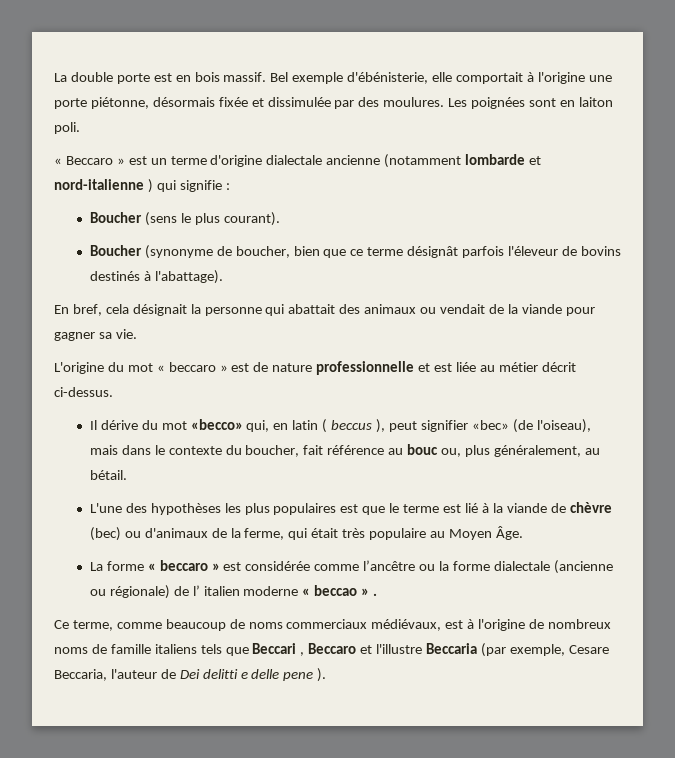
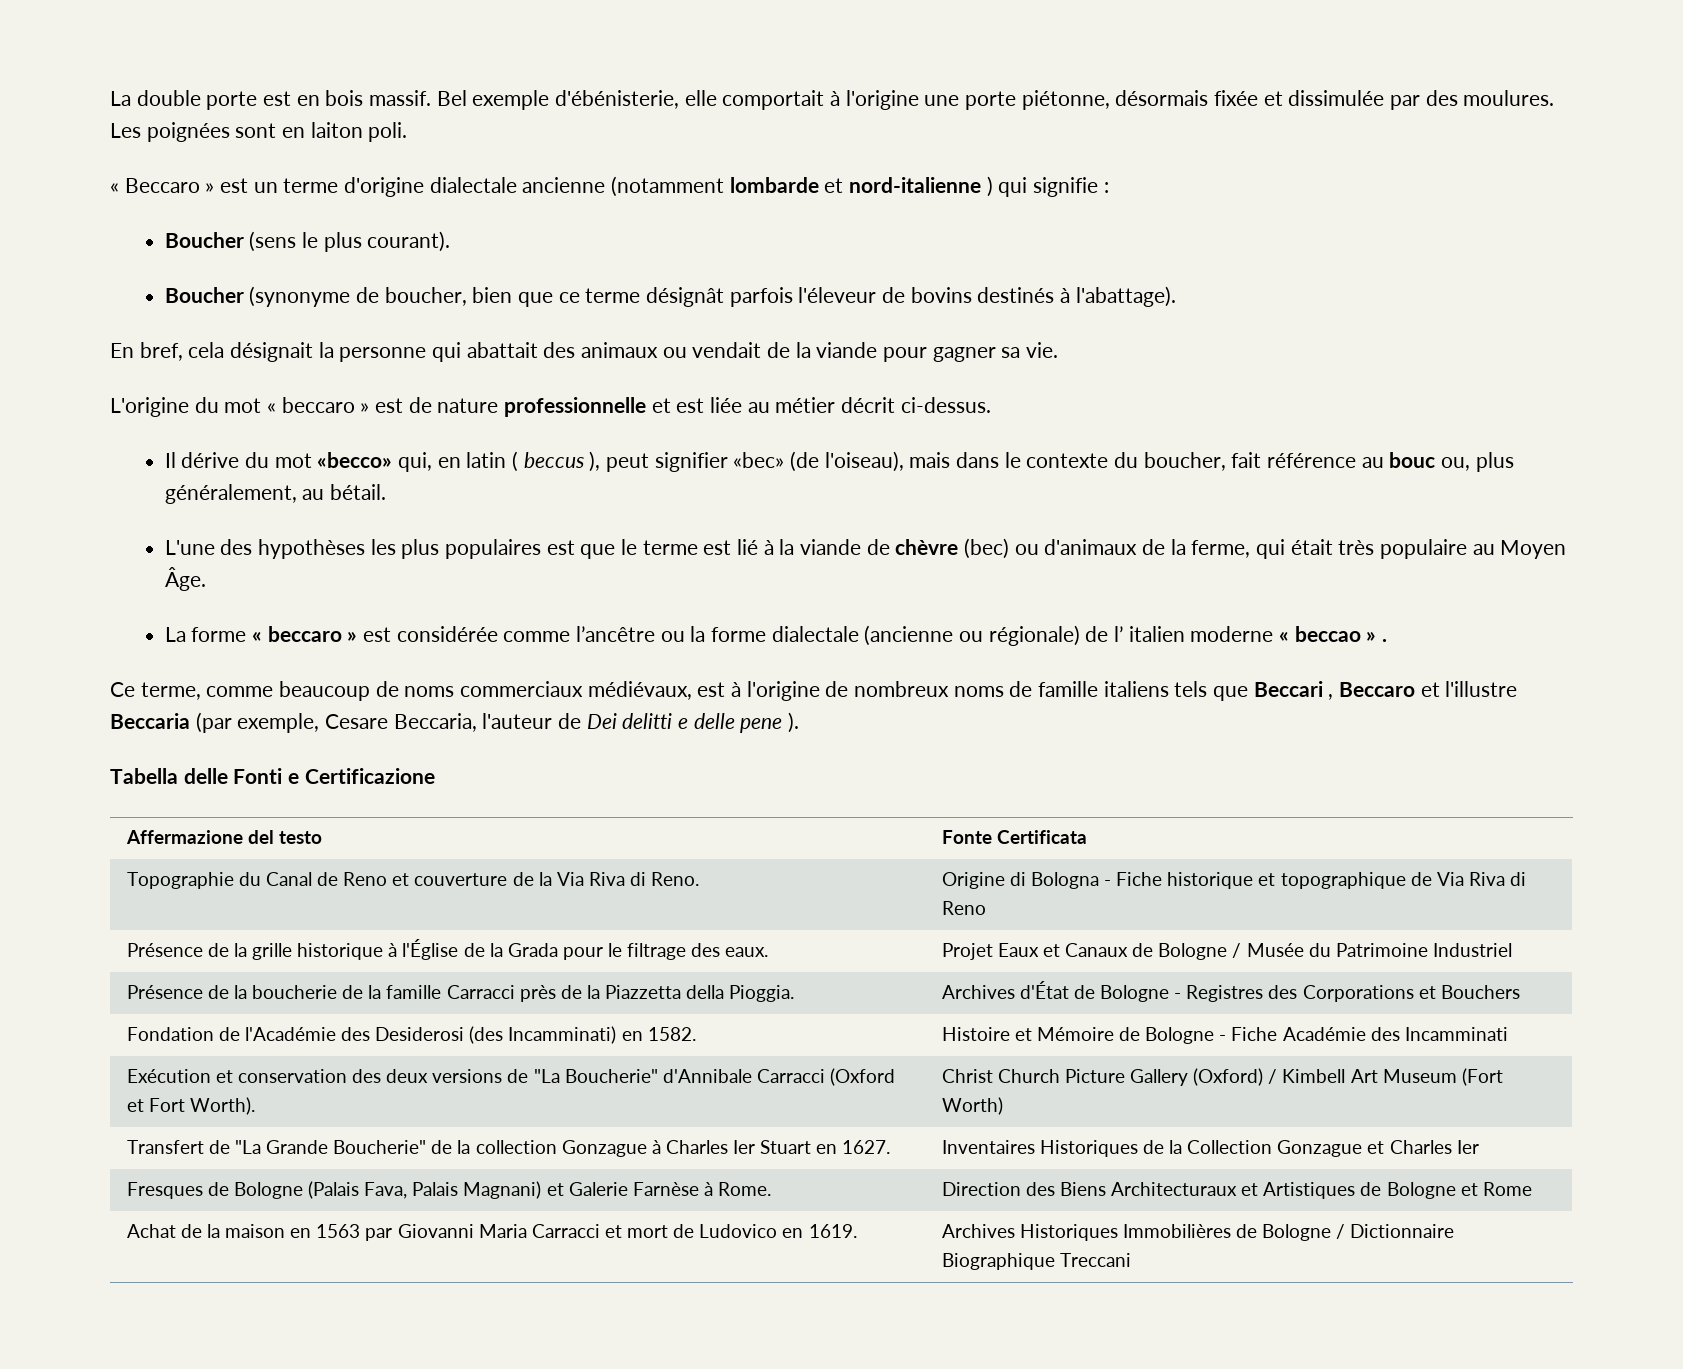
(327, 675) none -> [110,768,435,784] [125,830,322,844] [941,830,1087,844] [126,872,700,889] [941,872,1527,889] [941,901,986,915] [126,939,769,960] [941,943,1512,960] [126,985,795,1002] [941,981,1520,1002] [126,1026,696,1044] [941,1027,1508,1044] [126,1068,896,1086] [126,1097,255,1115] [941,1068,1503,1086] [941,1097,1003,1115] [126,1140,891,1157] [941,1140,1479,1157] [126,1181,772,1199] [941,1182,1532,1199] [126,1224,857,1241] [941,1224,1455,1241] [941,1253,1131,1270] // Tabella delle Fonti e Certificazione // Affermazione del testo | Fonte Certificata // Topographie du Canal de Reno et couverture de la Via Riva di Reno. | Origine di Bologna - Fiche historique et topographique de Via Riva di Reno // Présence de la grille historique à l'Église de la Grada pour le filtrage des eaux. | Projet Eaux et Canaux de Bologne / Musée du Patrimoine Industriel // Présence de la boucherie de la famille Carracci près de la Piazzetta della Pioggia. | Archives d'État de Bologne - Registres des Corporations et Bouchers // Fondation de l'Académie des Desiderosi (des Incamminati) en 1582. | Histoire et Mémoire de Bologne - Fiche Académie des Incamminati // Exécution et conservation des deux versions de "La Boucherie" d'Annibale Carracci (Oxford et Fort Worth). | Christ Church Picture Gallery (Oxford) / Kimbell Art Museum (Fort Worth) // Transfert de "La Grande Boucherie" de la collection Gonzague à Charles Ier Stuart en 1627. | Inventaires Historiques de la Collection Gonzague et Charles Ier // Fresques de Bologne (Palais Fava, Palais Magnani) et Galerie Farnèse à Rome. | Direction des Biens Architecturaux et Artistiques de Bologne et Rome // Achat de la maison en 1563 par Giovanni Maria Carracci et mort de Ludovico en 1619. | Archives Historiques Immobilières de Bologne / Dictionnaire Biographique Treccani

